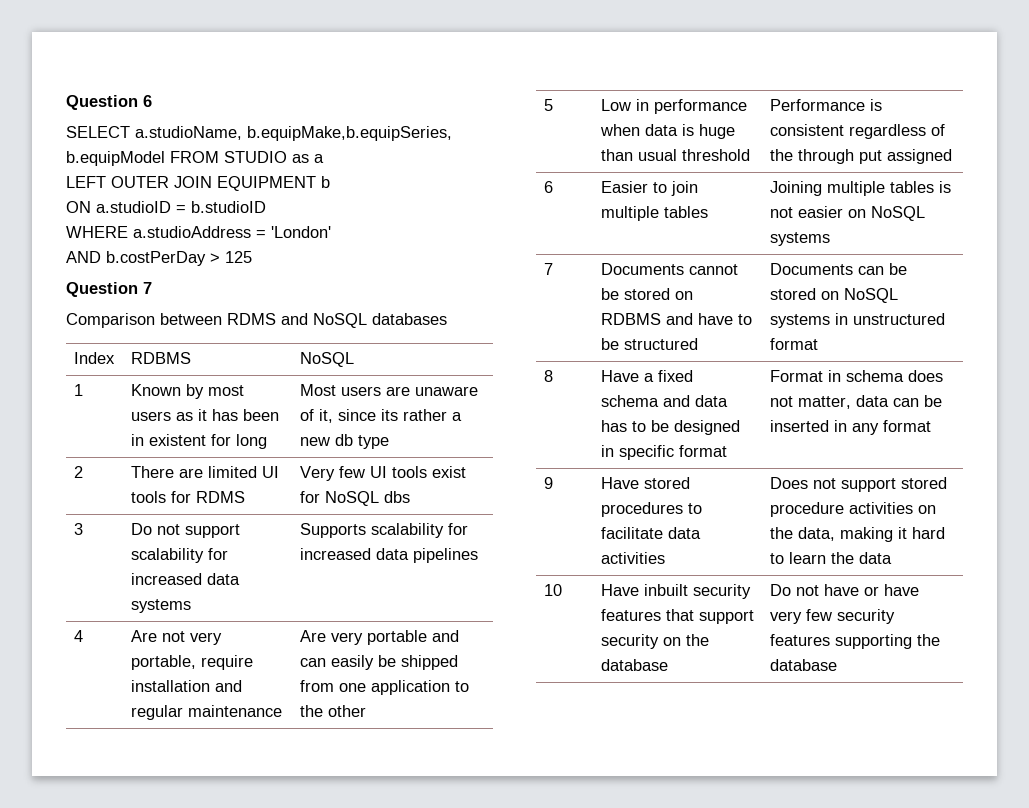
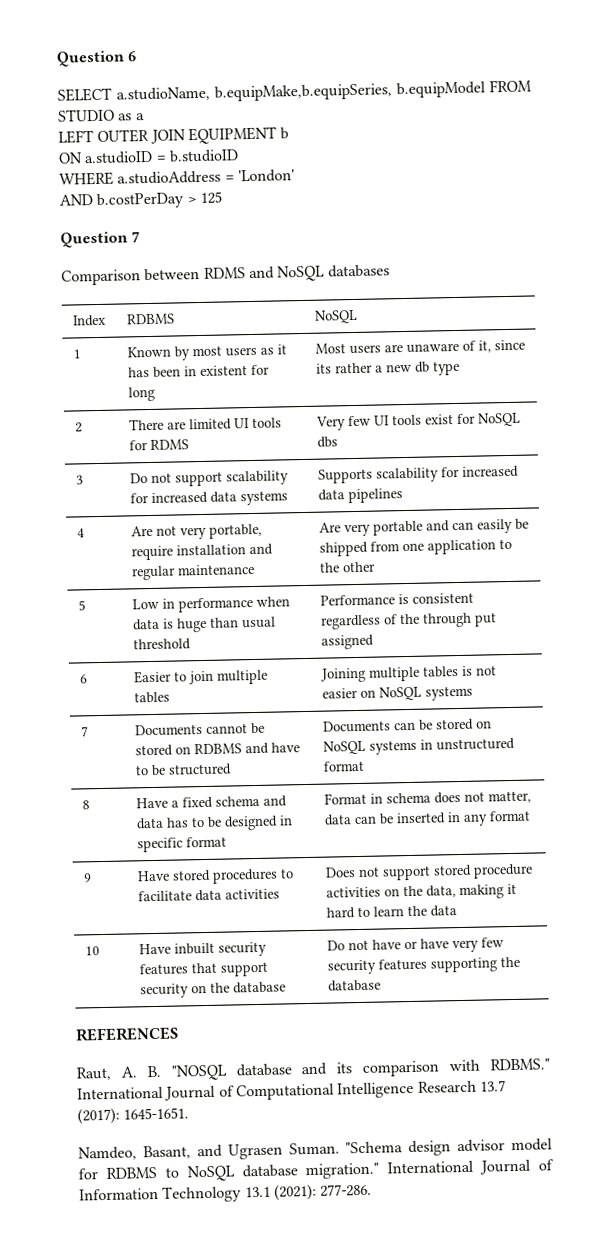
(838, 665) none -> [76,1026,179,1042] [76,1058,550,1081] [77,1080,506,1101] [77,1107,190,1125] [78,1138,553,1161] [78,1159,554,1182] [79,1183,373,1203] // REFERENCES // Raut, A. B. "NOSQL database and its comparison with RDBMS." International Journal of Computational Intelligence Research 13.7 (2017): 1645-1651. // Namdeo, Basant, and Ugrasen Suman. "Schema design advisor model for RDBMS to NoSQL database migration." International Journal of Information Technology 13.1 (2021): 277-286.

